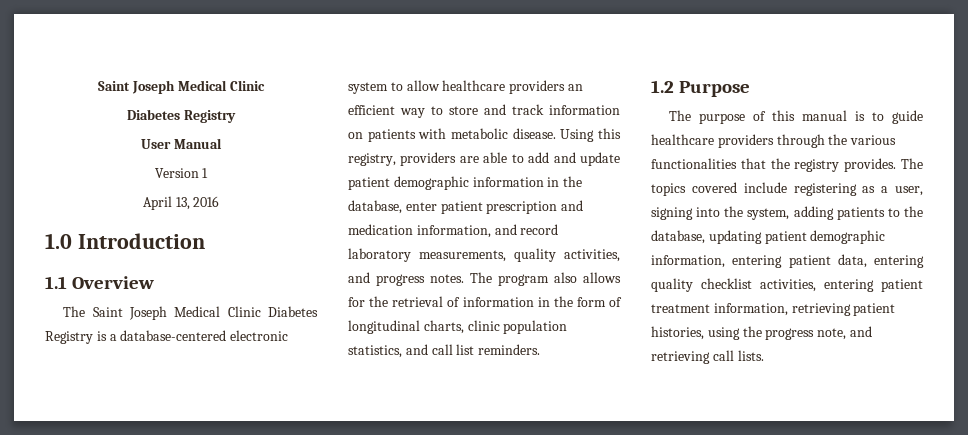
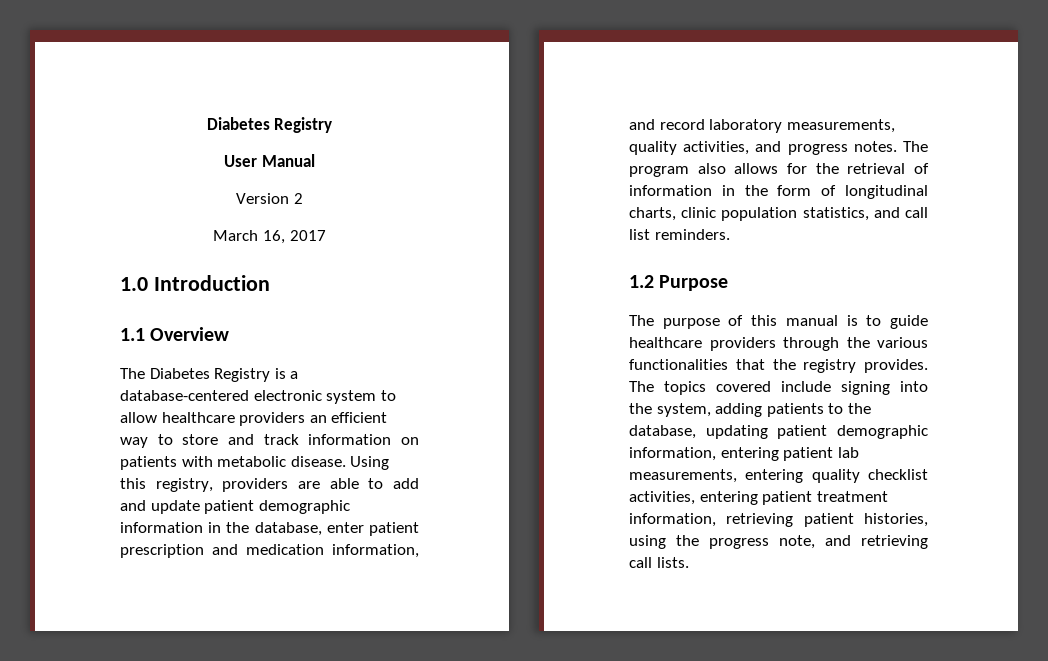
[98,80,265,94] Saint Joseph Medical Clinic // -> (206, 123) none
[202,168,209,178] [142,196,220,210] 1 // April 13, 2016 -> [293,193,303,204] [213,230,326,244] 2 // March 16, 2017
[92,306,261,320] Saint Joseph Medical Clinic -> (145, 373) none
[793,183,923,196] registering as a user, -> (831, 386) none
[837,254,867,268] data, -> [837,447,859,458] [629,469,737,483] lab measurements,

